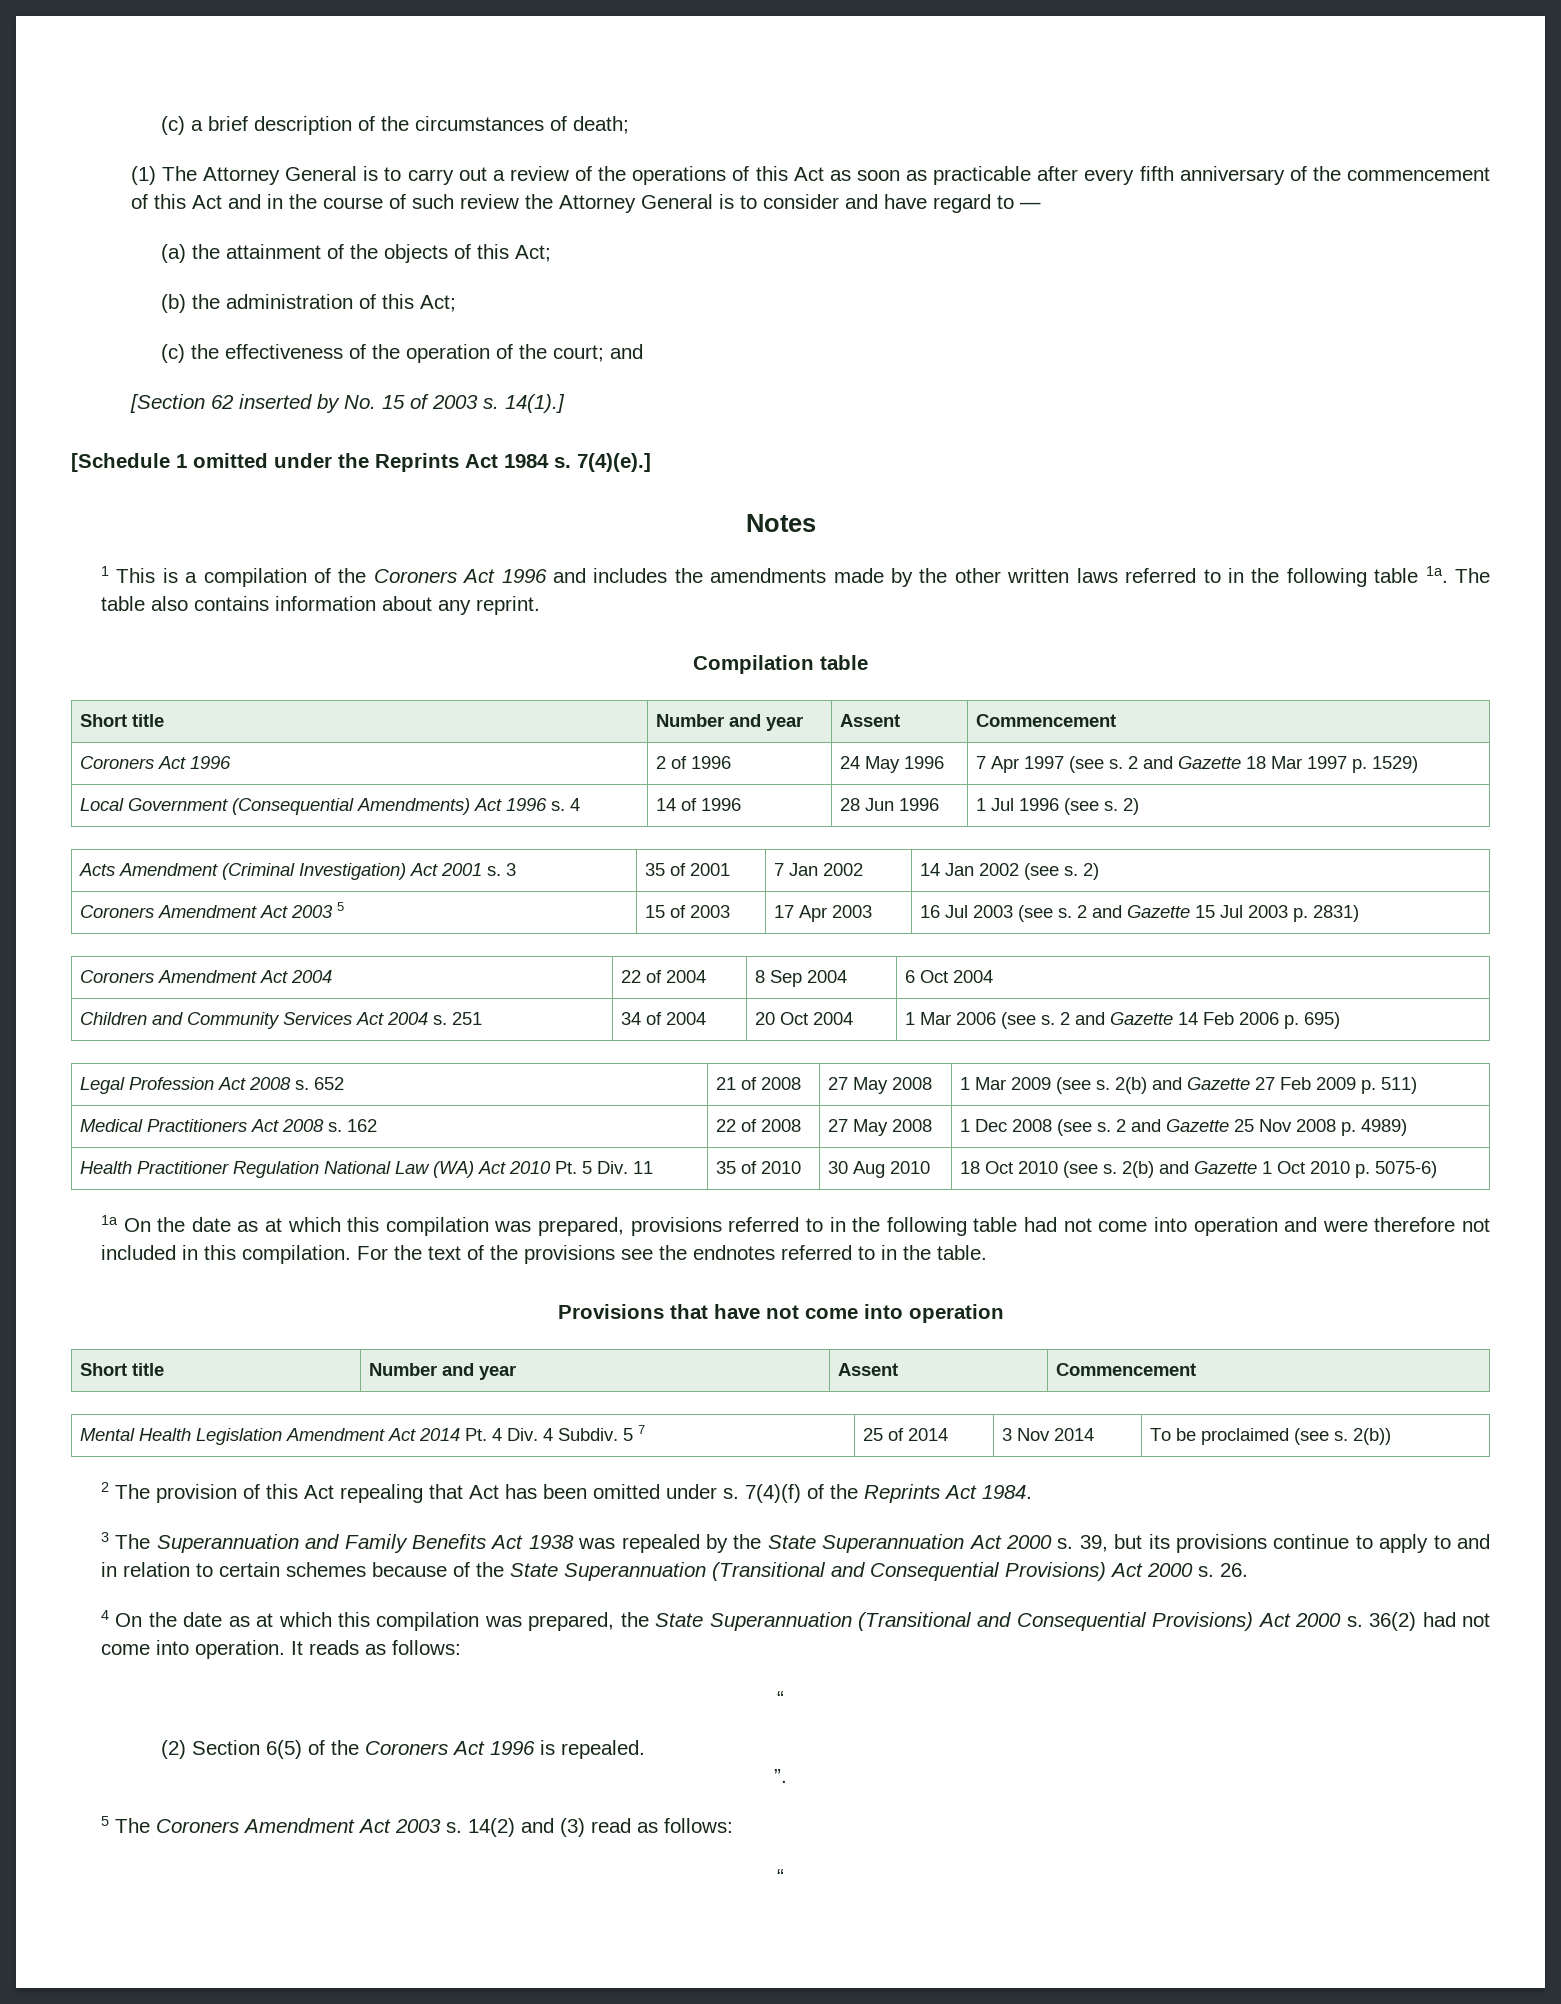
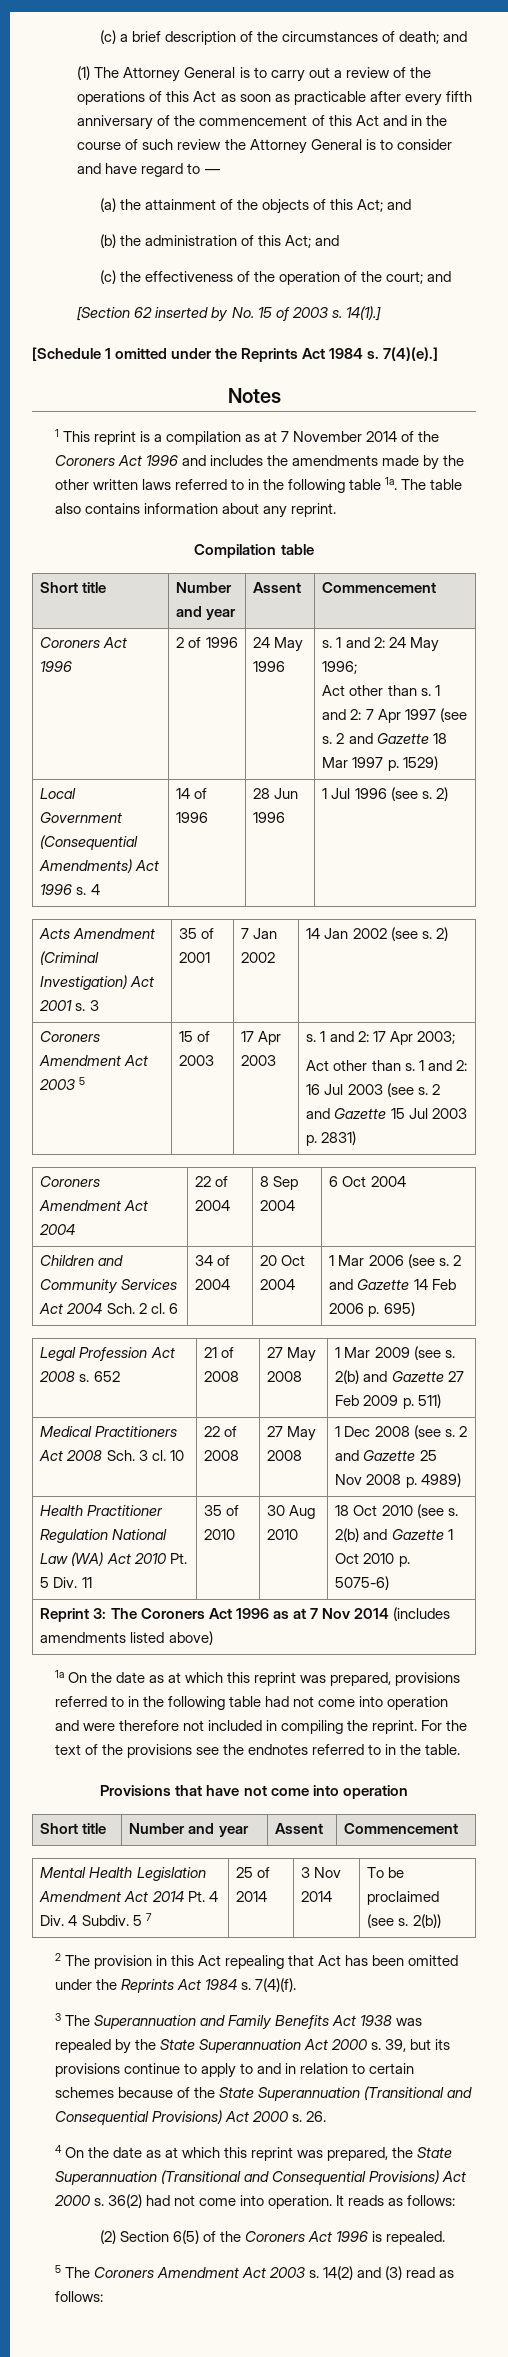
(629, 125) none -> [443,31,468,42] and
(551, 253) none -> [387,199,412,210] and
(456, 303) none -> [315,235,340,246] and
(156, 575) none -> [93,431,136,445] reprint
(307, 577) none -> [244,431,398,442] as at 7 November 2014
(944, 762) none -> [322,637,439,652] [322,661,358,674] [322,685,440,696] [322,709,362,720] s. 1 and 2: 24 May 1996; // Act other than s. 1 and 2:
(872, 911) none -> [306,1031,455,1045] [306,1060,467,1071] s. 1 and 2: 17 Apr 2003; // Act other than s. 1 and 2:
[432,1012,482,1025] s. 251 -> [106,1303,178,1314] Sch. 2 cl. 6
[327,1119,377,1132] s. 162 -> [106,1450,184,1461] Sch. 3 cl. 10
(1437, 1169) none -> [40,1607,450,1622] [40,1631,213,1645] // Reprint 3: The Coroners Act 1996 as at 7 Nov 2014 (includes amendments listed above)
[385,1217,489,1236] compilation -> [254,1672,297,1686] reprint
[203,1245,351,1264] this compilation. -> [280,1720,418,1734] compiling the reprint.
[242,1484,260,1499] of -> [155,1955,167,1966] in
[722,1484,1032,1503] s. 7(4)(f) of the Reprints Act 1984. -> [95,1978,296,1993] the Reprints Act 1984 s. 7(4)(f).
[376,1612,480,1631] compilation -> [251,2147,294,2161] reprint
[777,1691,784,1705] // “ -> (456, 2200) none
[774,1769,787,1783] // ”. -> (446, 2238) none
[777,1869,784,1883] // “ -> (103, 2296) none

